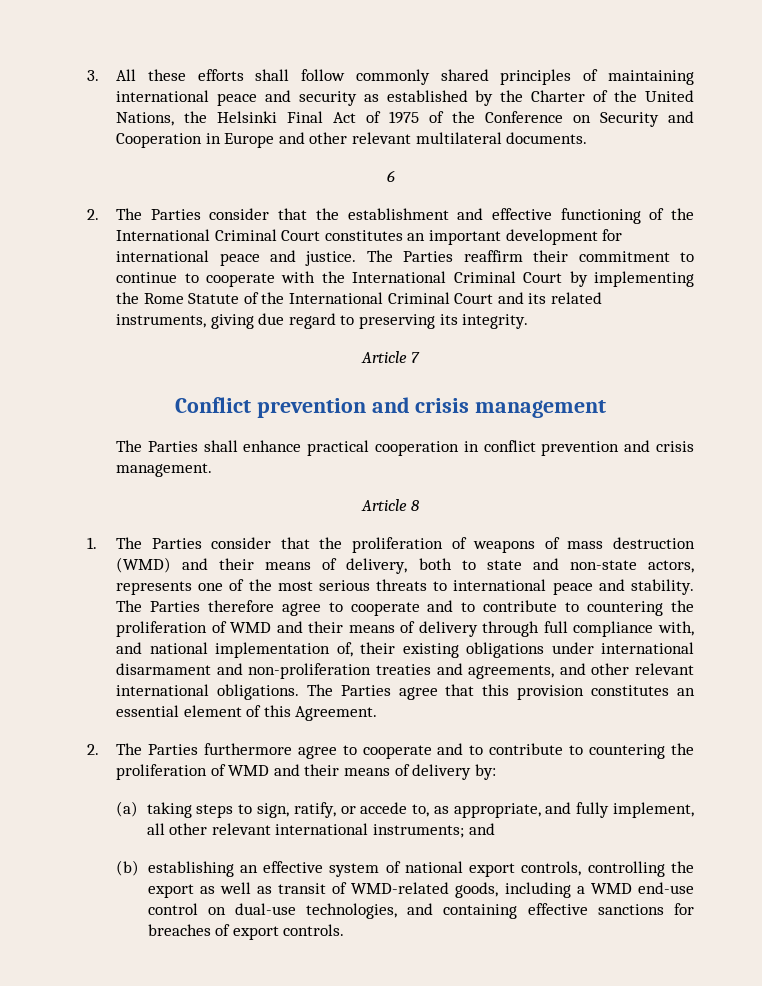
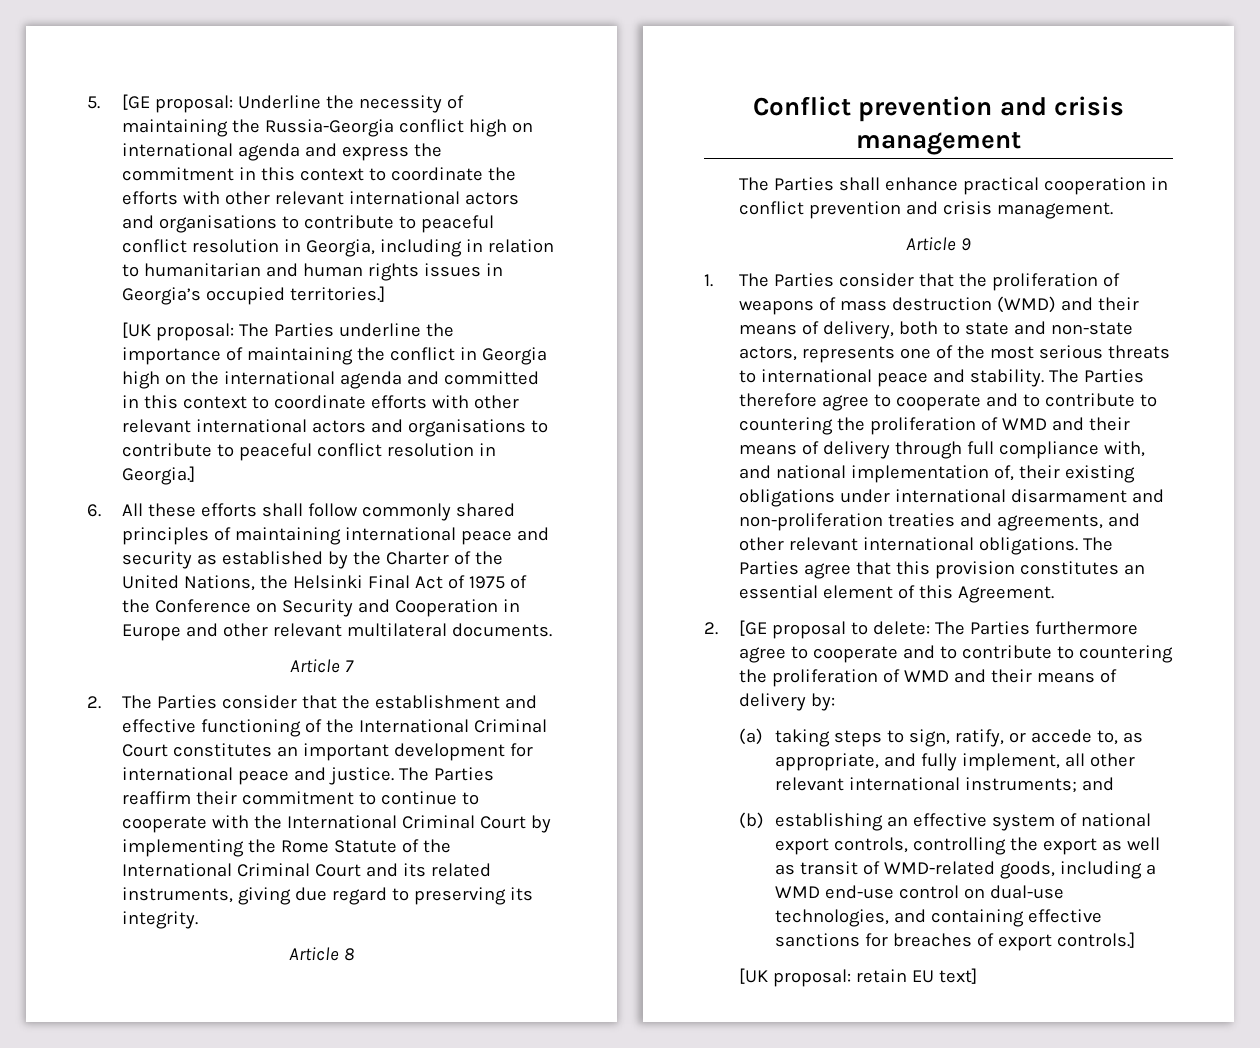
[87,70,99,81] 3. -> [87,94,465,113] [122,119,534,137] [122,143,443,161] [122,167,517,181] [122,191,520,205] [122,215,495,233] [122,239,555,257] [122,263,504,281] [122,286,386,305] [122,322,455,341] [122,347,548,365] [122,371,540,389] [122,395,520,409] [122,419,549,437] [122,443,497,461] [122,466,196,485] [87,504,101,517] 5. [GE proposal: Underline the necessity of maintaining the Russia-Georgia conflict high on international agenda and express the commitment in this context to coordinate the efforts with other relevant international actors and organisations to contribute to peaceful conflict resolution in Georgia, including in relation to humanitarian and human rights issues in Georgia’s occupied territories.] // [UK proposal: The Parties underline the importance of maintaining the conflict in Georgia high on the international agenda and committed in this context to coordinate efforts with other relevant international actors and organisations to contribute to peaceful conflict resolution in Georgia.] // 6.
[386,170,395,182] 6 -> [290,659,354,673] Article 7
[410,352,420,363] 7 -> [343,948,354,961] 8
[410,500,419,511] 8 -> [960,238,971,251] 9
(99, 749) none -> [739,620,931,639] [GE proposal to delete:
[283,924,345,936] controls. -> [1056,932,1135,948] [739,968,978,987] controls.] // [UK proposal: retain EU text]

